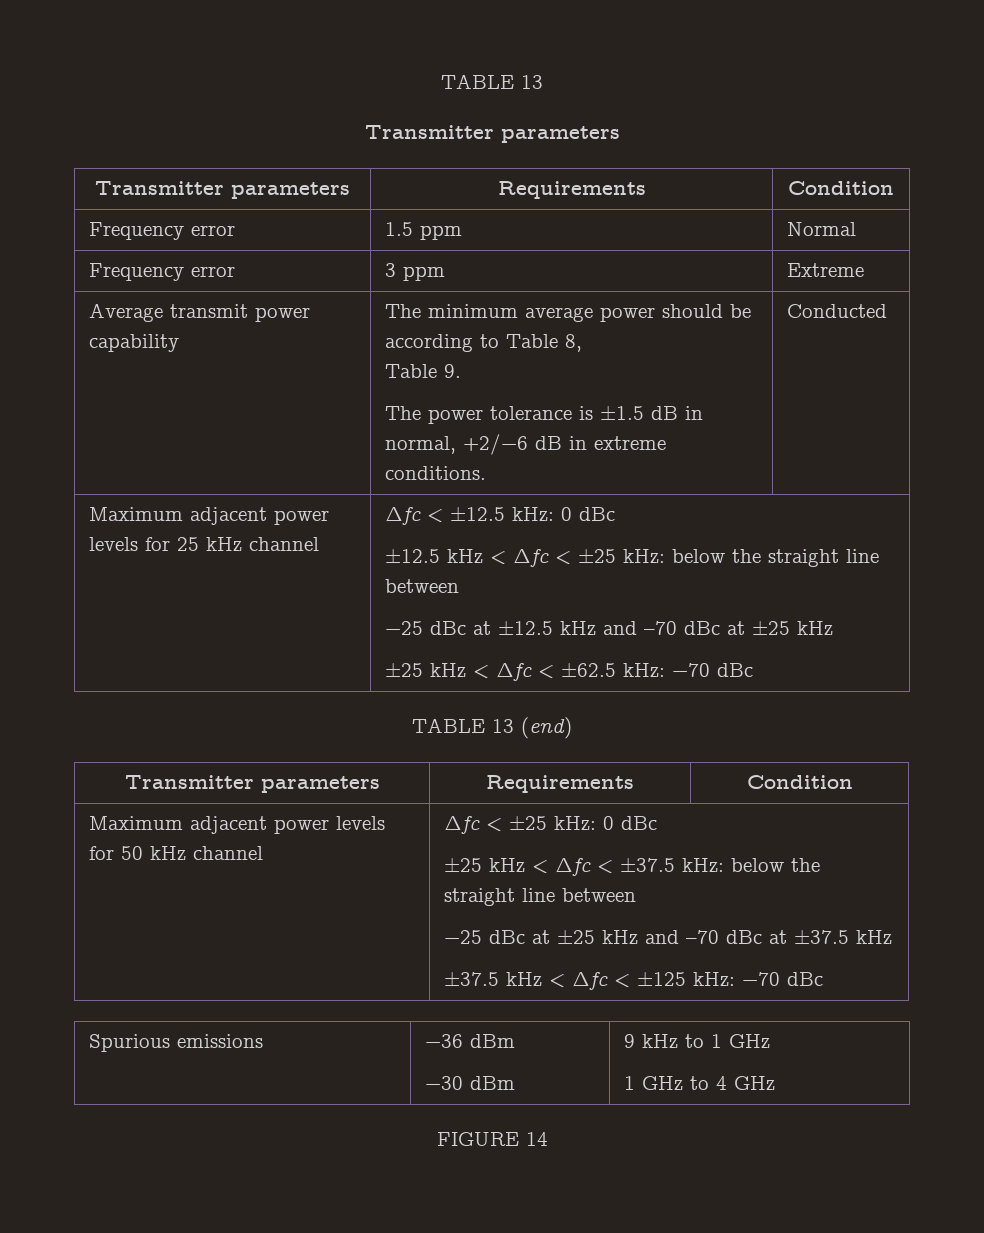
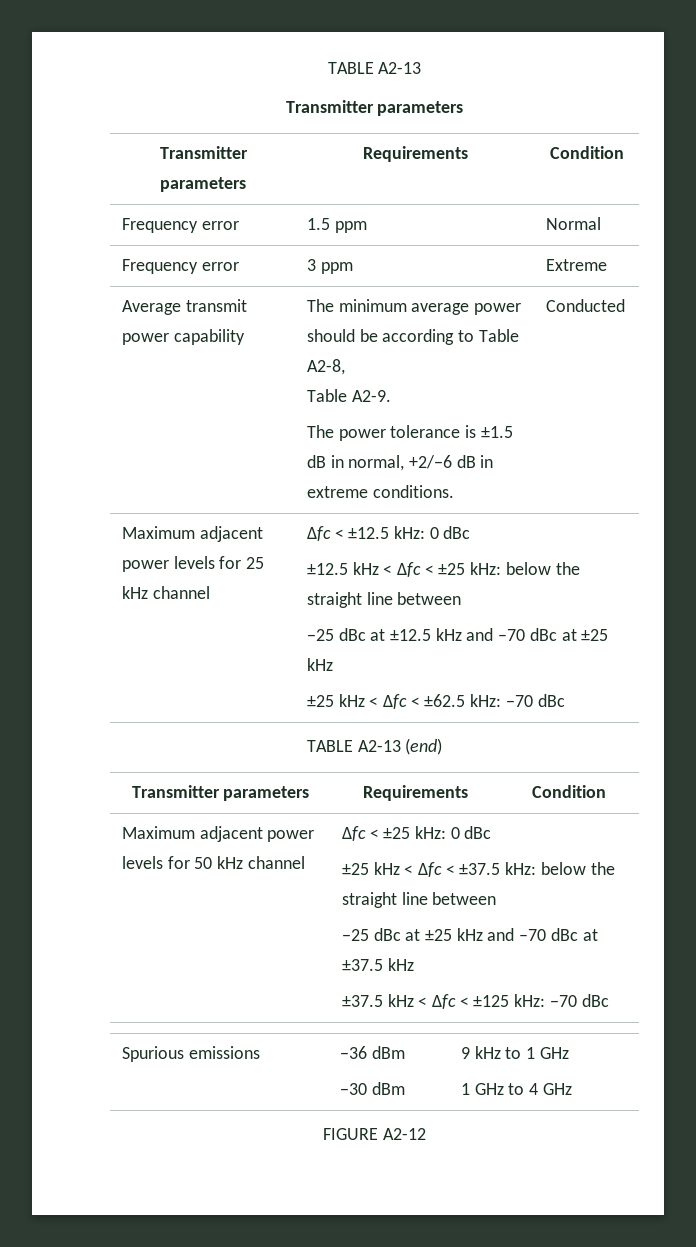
[441,74,543,89] TABLE 13 -> [327,62,422,74] TABLE A2-13
[564,334,582,352] [384,364,461,378] 8, // Table 9. -> [306,359,345,375] [306,389,391,402] A2-8, // Table A2-9.
[492,719,514,733] 13 -> [357,740,401,752] A2-13
[525,1132,548,1146] 14 -> [382,1128,426,1140] A2-12

